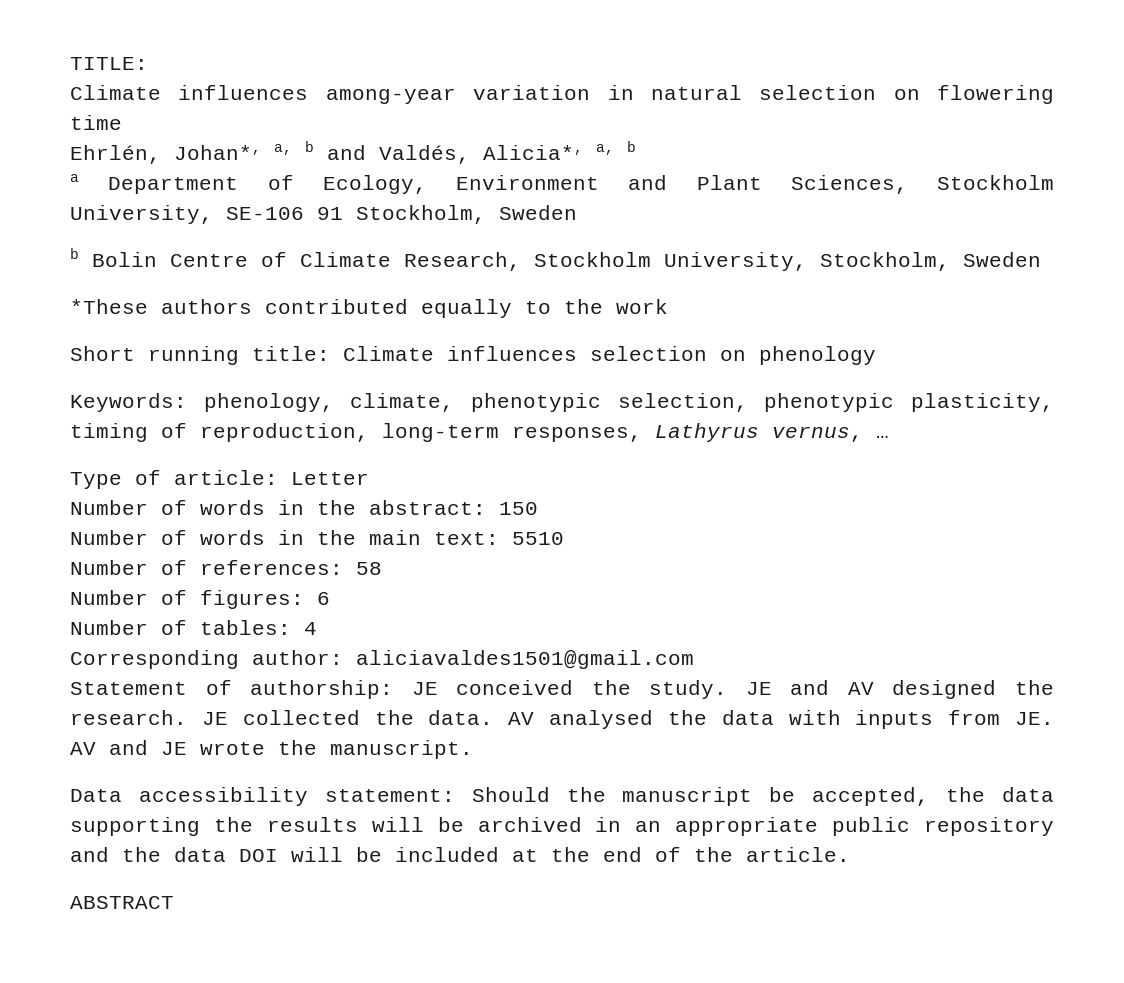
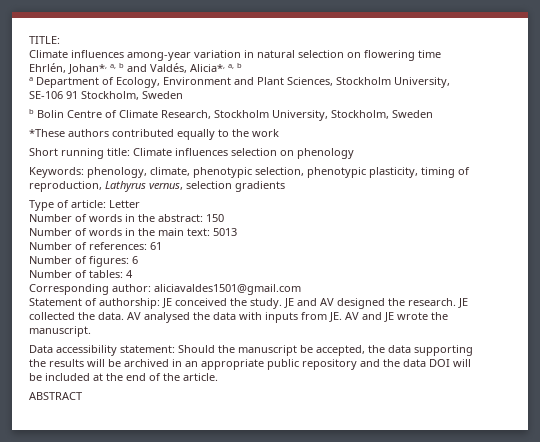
[382,423,889,442] long-term responses, Lathyrus vernus, … -> [105,181,285,192] Lathyrus vernus, selection gradients
[512,532,564,545] 5510 -> [213,228,237,236] 5013
[356,562,382,575] 58 -> [150,242,162,250] 61

